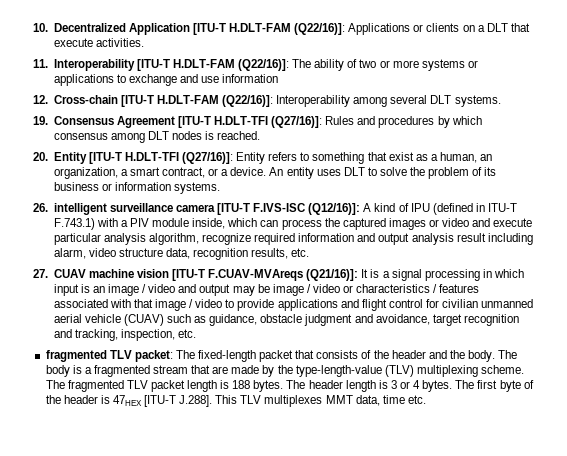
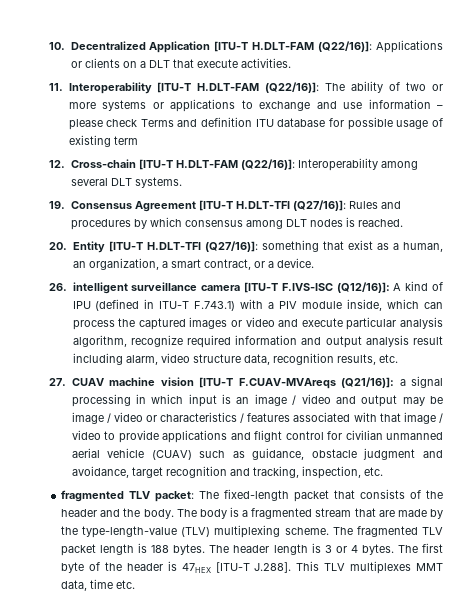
(279, 78) none -> [437,105,443,109] [68,117,443,130] [68,135,138,147] – please check Terms and definition ITU database for possible usage of existing term
[236,152,310,164] Entity refers to -> (258, 246) none
[269,167,497,179] [53,182,221,194] An entity uses DLT to solve the problem of its business or information systems. -> (314, 263) none
[361,269,380,278] It is -> (394, 382) none

